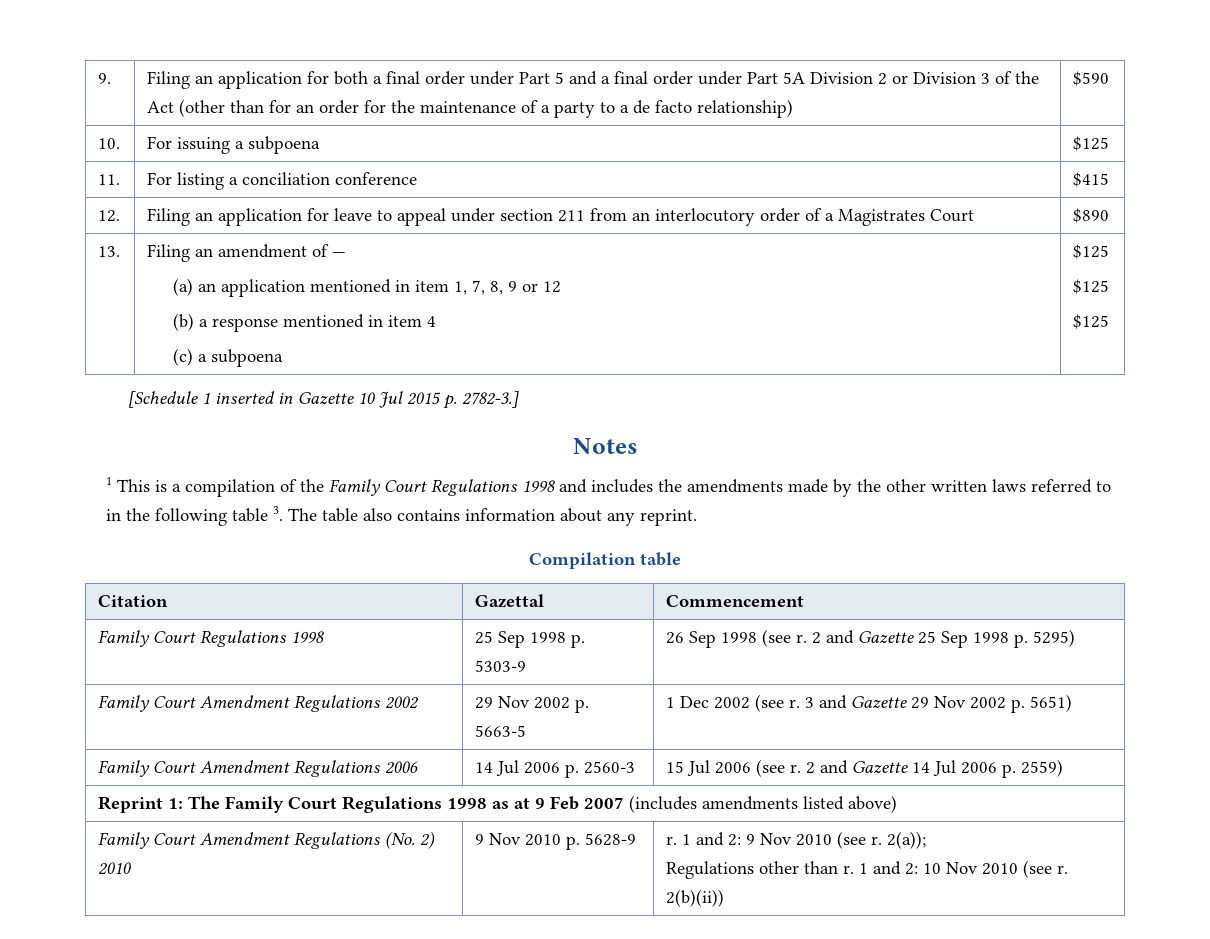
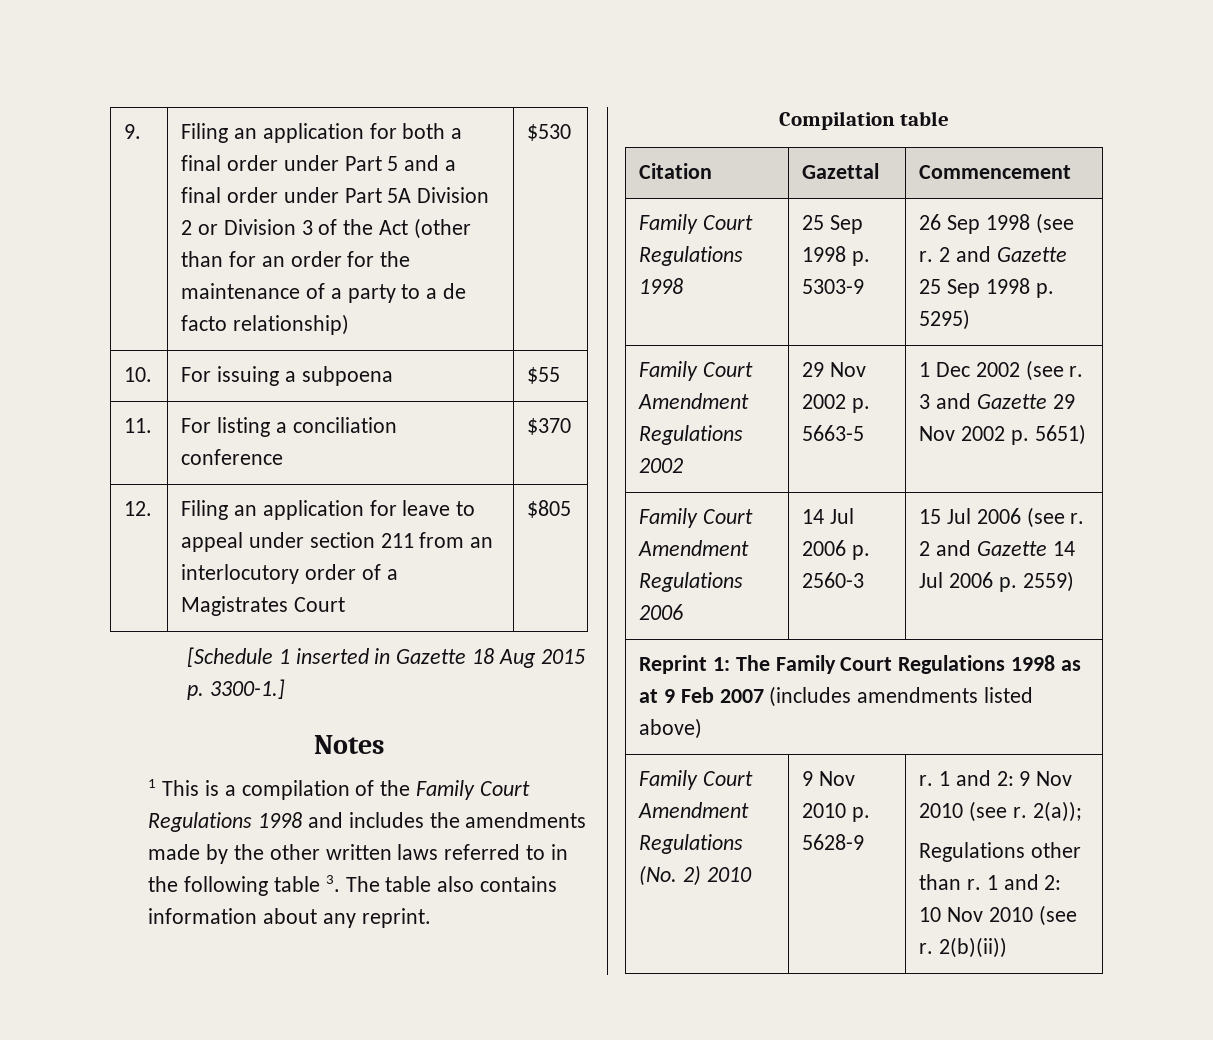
[1073,71,1110,86] $590 -> [527,124,572,141] $530
[1073,136,1110,151] $125 -> [527,367,561,384] $55
[1073,172,1110,187] $415 -> [527,418,572,435] $370
[1073,208,1110,223] [98,246,121,257] [147,244,347,262] [173,278,562,297] [173,313,437,332] [173,348,284,367] [1073,244,1110,259] [1073,279,1110,294] [1073,314,1110,329] $890 // 13. | Filing an amendment of — // (a) an application mentioned in item 1, 7, 8, 9 or 12 // (b) a response mentioned in item 4 // (c) a subpoena | $125 // $125 // $125 -> [527,500,572,518] $805
[357,391,403,408] 10 Jul -> [471,648,536,668] 18 Aug
[461,391,519,408] 2782-3.] -> [209,679,285,699] 3300-1.]

